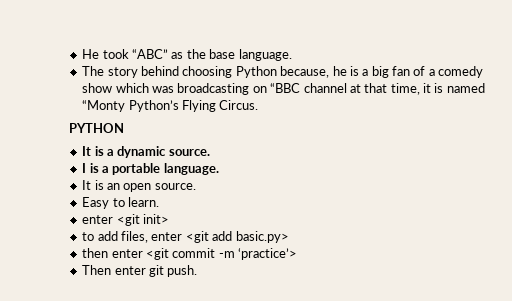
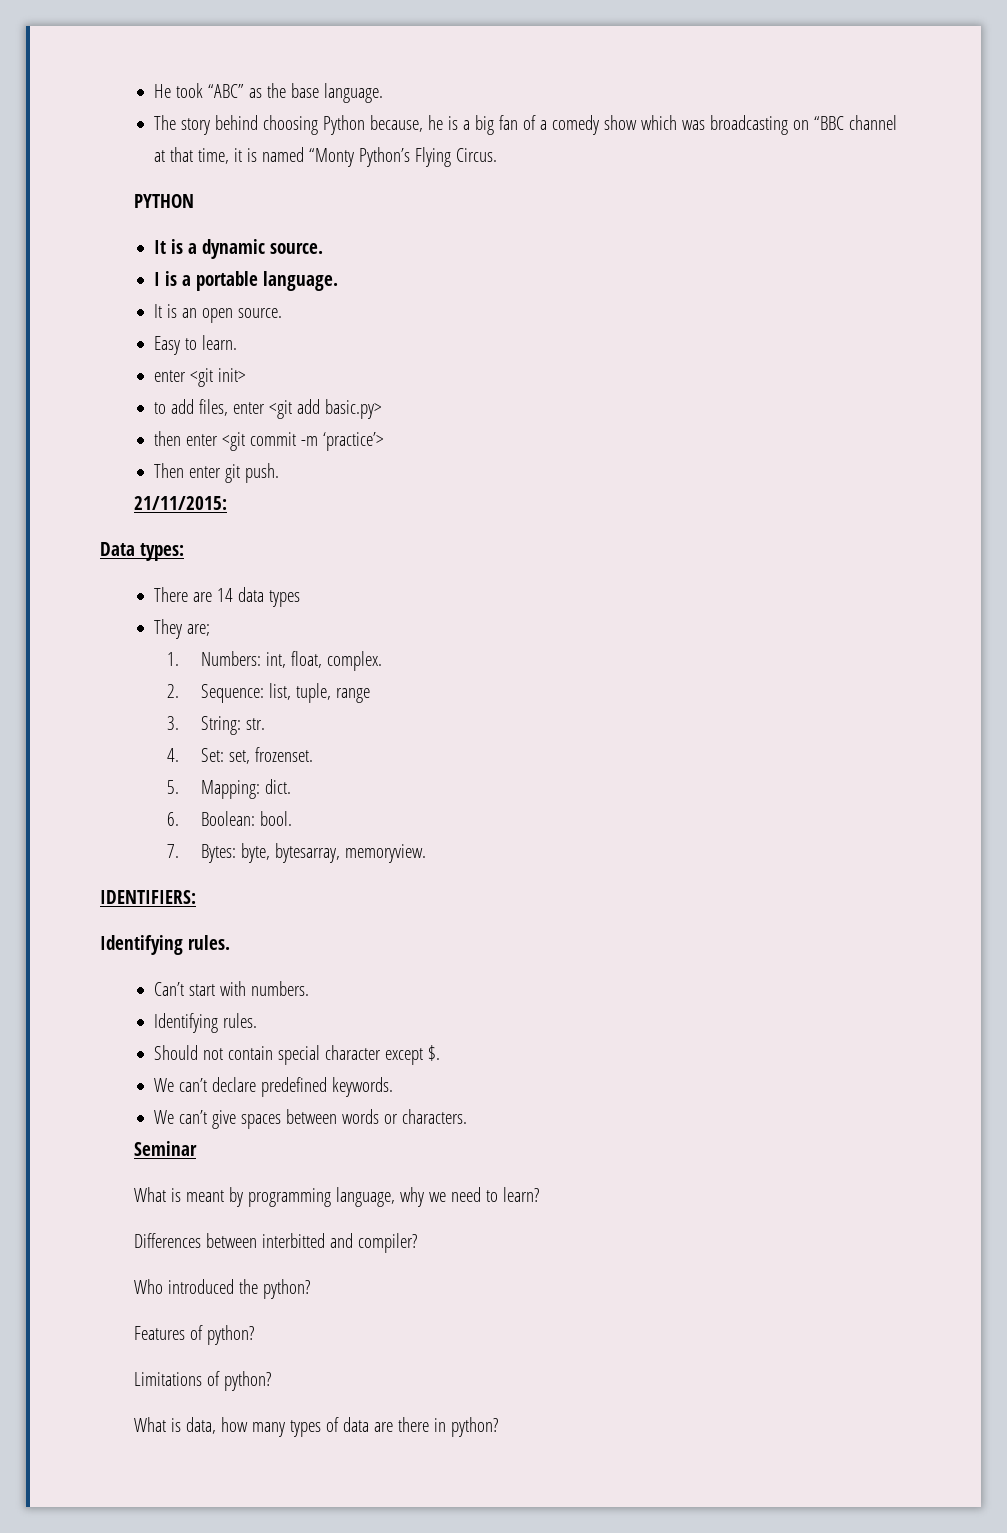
(198, 271) none -> [133,496,227,510] [100,542,184,561] [154,587,301,607] [154,619,211,639] [167,651,383,671] [167,683,371,703] [167,716,266,735] [167,747,314,764] [167,779,292,799] [167,811,293,826] [167,843,427,863] [100,890,196,904] [100,935,230,955] [154,981,310,996] [154,1013,258,1033] [154,1045,441,1065] [154,1077,394,1097] [154,1109,468,1129] [133,1141,197,1156] [133,1187,539,1207] [133,1233,417,1253] [133,1279,310,1299] [133,1325,254,1345] [133,1371,271,1391] [133,1417,498,1437] // 21/11/2015: // Data types: // There are 14 data types // They are; // 1. Numbers: int, float, complex. // 2. Sequence: list, tuple, range // 3. String: str. // 4. Set: set, frozenset. // 5. Mapping: dict. // 6. Boolean: bool. // 7. Bytes: byte, bytesarray, memoryview. // IDENTIFIERS: // Identifying rules. // Can’t start with numbers. // Identifying rules. // Should not contain special character except $. // We can’t declare predefined keywords. // We can’t give spaces between words or characters. // Seminar // What is meant by programming language, why we need to learn? // Differences between interbitted and compiler? // Who introduced the python? // Features of python? // Limitations of python? // What is data, how many types of data are there in python?

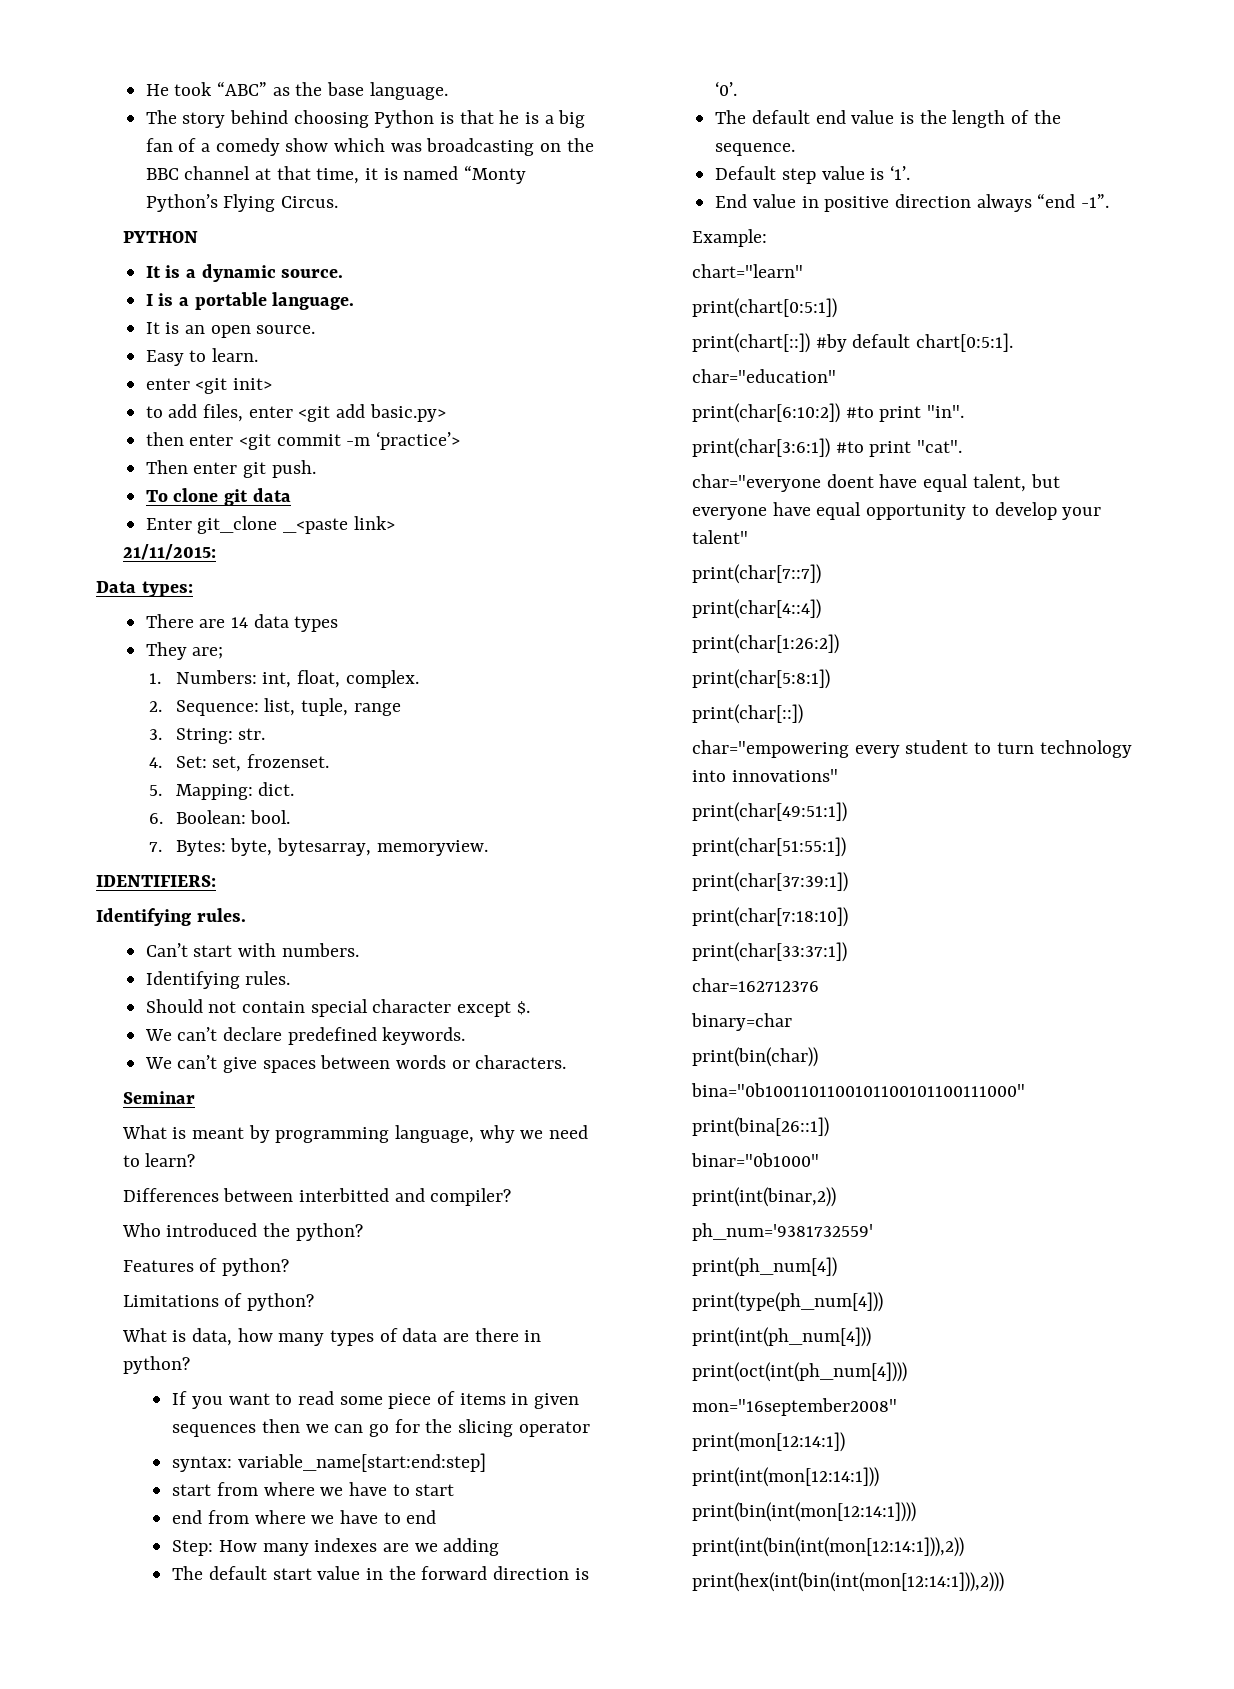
[370,115,424,132] because, -> [440,110,494,124] is that
[813,116,844,130] “BBC -> [566,138,594,152] [145,168,179,180] the BBC
(280, 473) none -> [145,488,291,506] [145,516,395,534] // To clone git data // Enter git_clone _<paste link>
(498, 1427) none -> [172,1391,579,1409] [172,1419,590,1437] [172,1453,486,1472] [172,1482,455,1496] [172,1510,437,1524] [172,1538,500,1556] [172,1566,589,1580] [715,81,738,96] [715,110,1061,128] [715,143,796,156] [715,165,910,184] [715,193,1109,212] [692,229,768,247] [692,264,804,278] [692,298,838,318] [692,333,1014,353] [692,369,837,383] [692,403,965,423] [692,438,963,458] [692,474,1060,492] [692,502,1102,520] [692,530,749,544] [692,564,822,584] [692,599,822,619] [692,634,840,654] [692,669,831,689] [692,704,804,724] [692,740,1132,758] [692,769,838,782] [692,802,848,822] [692,837,847,857] [692,872,849,892] [692,907,849,927] [692,942,848,962] [692,978,820,992] [691,1013,793,1031] [692,1047,819,1067] [691,1083,1026,1097] [692,1117,830,1137] [691,1153,820,1167] [692,1187,837,1207] [692,1223,874,1241] [692,1257,838,1277] [692,1292,884,1312] [692,1327,872,1347] [692,1362,908,1382] [692,1398,898,1416] [692,1432,846,1452] [692,1467,880,1487] [692,1502,917,1522] [692,1537,965,1557] [692,1572,1005,1592] // If you want to read some piece of items in given sequences then we can go for the slicing operator // syntax: variable_name[start:end:step] // start from where we have to start // end from where we have to end // Step: How many indexes are we adding // The default start value in the forward direction is ‘0’. // The default end value is the length of the sequence. // Default step value is ‘1’. // End value in positive direction always “end -1”. // Example: // chart="learn" // print(chart[0:5:1]) // print(chart[::]) #by default chart[0:5:1]. // char="education" // print(char[6:10:2]) #to print "in". // print(char[3:6:1]) #to print "cat". // char="everyone doent have equal talent, but everyone have equal opportunity to develop your talent" // print(char[7::7]) // print(char[4::4]) // print(char[1:26:2]) // print(char[5:8:1]) // print(char[::]) // char="empowering every student to turn technology into innovations" // print(char[49:51:1]) // print(char[51:55:1]) // print(char[37:39:1]) // print(char[7:18:10]) // print(char[33:37:1]) // char=162712376 // binary=char // print(bin(char)) // bina="0b1001101100101100101100111000" // print(bina[26::1]) // binar="0b1000" // print(int(binar,2)) // ph_num='9381732559' // print(ph_num[4]) // print(type(ph_num[4])) // print(int(ph_num[4])) // print(oct(int(ph_num[4]))) // mon="16september2008" // print(mon[12:14:1]) // print(int(mon[12:14:1])) // print(bin(int(mon[12:14:1]))) // print(int(bin(int(mon[12:14:1])),2)) // print(hex(int(bin(int(mon[12:14:1])),2)))

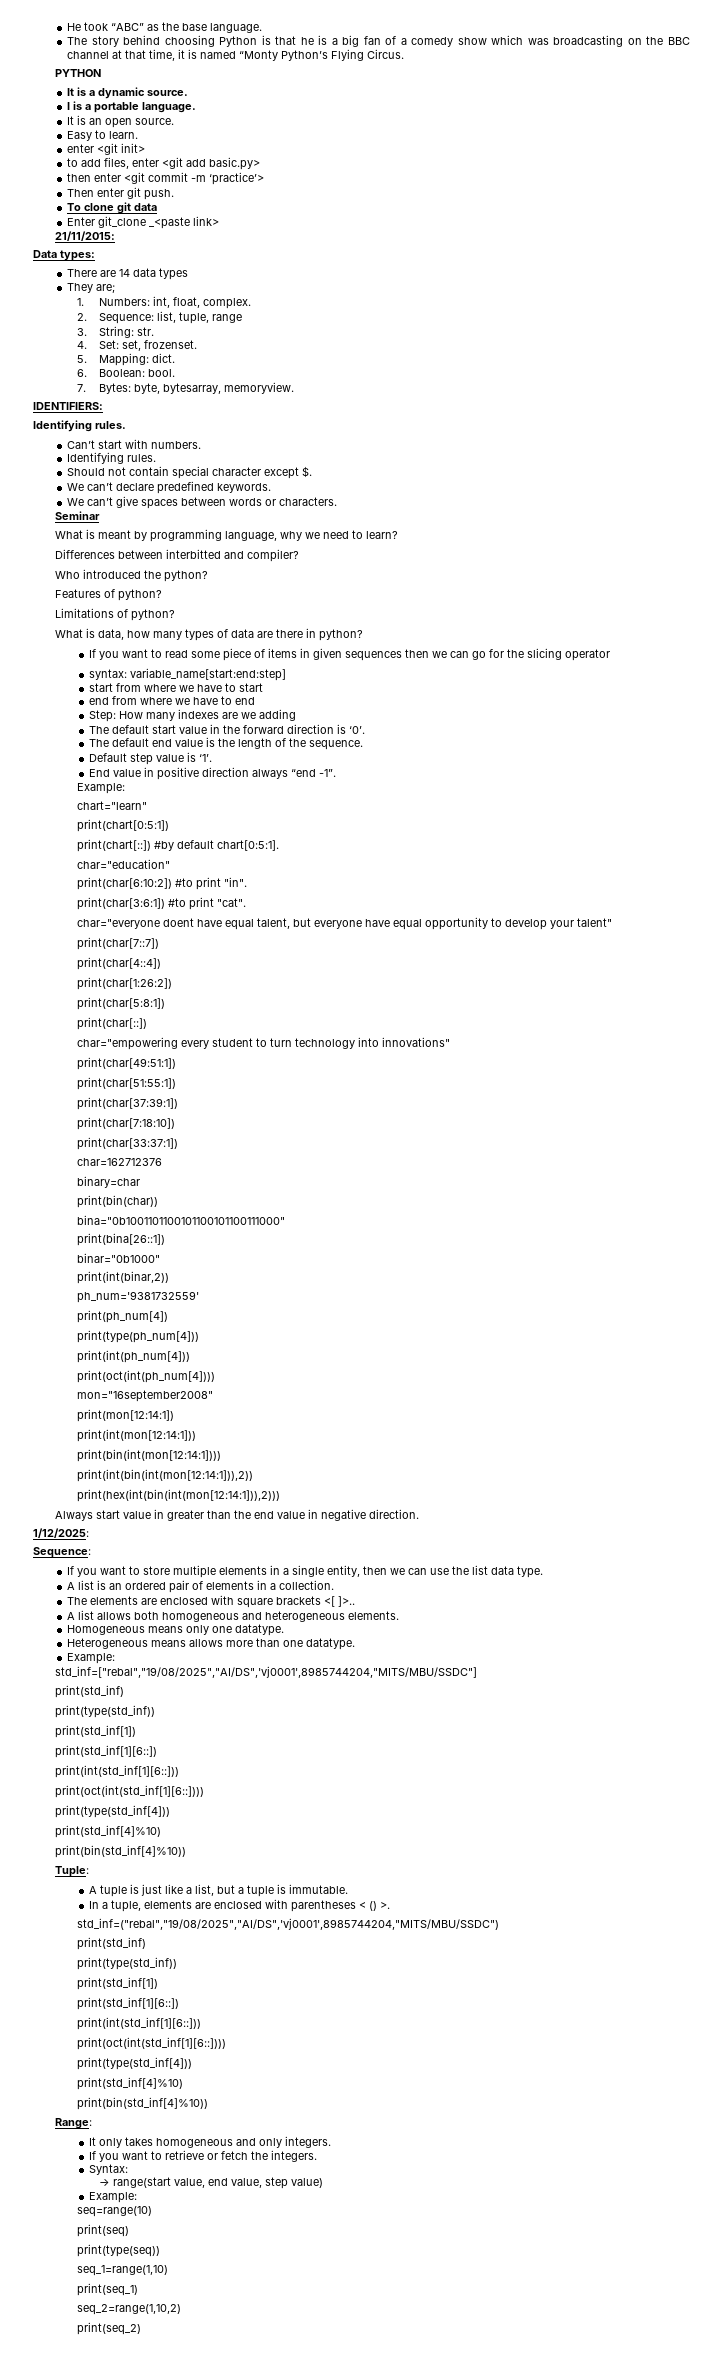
(1005, 1582) none -> [54,1509,419,1521] [33,1528,89,1538] [33,1547,91,1558] [66,1565,543,1578] [66,1580,334,1593] [66,1595,355,1608] [66,1610,399,1622] [66,1624,284,1636] [66,1638,355,1650] [66,1653,115,1664] [54,1666,477,1678] [54,1685,124,1698] [54,1705,155,1718] [54,1725,136,1738] [54,1745,157,1758] [54,1765,179,1778] [54,1785,204,1798] [54,1805,170,1818] [54,1825,161,1838] [54,1845,186,1858] [54,1866,89,1877] [88,1884,348,1897] [88,1899,390,1912] [76,1918,499,1930] [76,1937,146,1950] [76,1957,177,1970] [76,1977,158,1990] [76,1997,179,2010] [76,2017,201,2030] [76,2037,226,2050] [76,2057,192,2070] [76,2077,183,2090] [76,2097,208,2110] [54,2118,92,2129] [88,2136,331,2148] [88,2150,317,2162] [88,2164,128,2175] [98,2177,323,2189] [88,2192,137,2203] [76,2206,152,2217] [76,2224,129,2237] [76,2244,160,2257] [76,2265,168,2276] [76,2283,138,2296] [76,2304,181,2315] [76,2322,141,2335] // Always start value in greater than the end value in negative direction. // 1/12/2025: // Sequence: // If you want to store multiple elements in a single entity, then we can use the list data type. // A list is an ordered pair of elements in a collection. // The elements are enclosed with square brackets <[ ]>.. // A list allows both homogeneous and heterogeneous elements. // Homogeneous means only one datatype. // Heterogeneous means allows more than one datatype. // Example: // std_inf=["rebal","19/08/2025","AI/DS",'vj0001',8985744204,"MITS/MBU/SSDC"] // print(std_inf) // print(type(std_inf)) // print(std_inf[1]) // print(std_inf[1][6::]) // print(int(std_inf[1][6::])) // print(oct(int(std_inf[1][6::]))) // print(type(std_inf[4])) // print(std_inf[4]%10) // print(bin(std_inf[4]%10)) // Tuple: // A tuple is just like a list, but a tuple is immutable. // In a tuple, elements are enclosed with parentheses < () >. // std_inf=("rebal","19/08/2025","AI/DS",'vj0001',8985744204,"MITS/MBU/SSDC") // print(std_inf) // print(type(std_inf)) // print(std_inf[1]) // print(std_inf[1][6::]) // print(int(std_inf[1][6::])) // print(oct(int(std_inf[1][6::]))) // print(type(std_inf[4])) // print(std_inf[4]%10) // print(bin(std_inf[4]%10)) // Range: // It only takes homogeneous and only integers. // If you want to retrieve or fetch the integers. // Syntax: // → range(start value, end value, step value) // Example: // seq=range(10) // print(seq) // print(type(seq)) // seq_1=range(1,10) // print(seq_1) // seq_2=range(1,10,2) // print(seq_2)

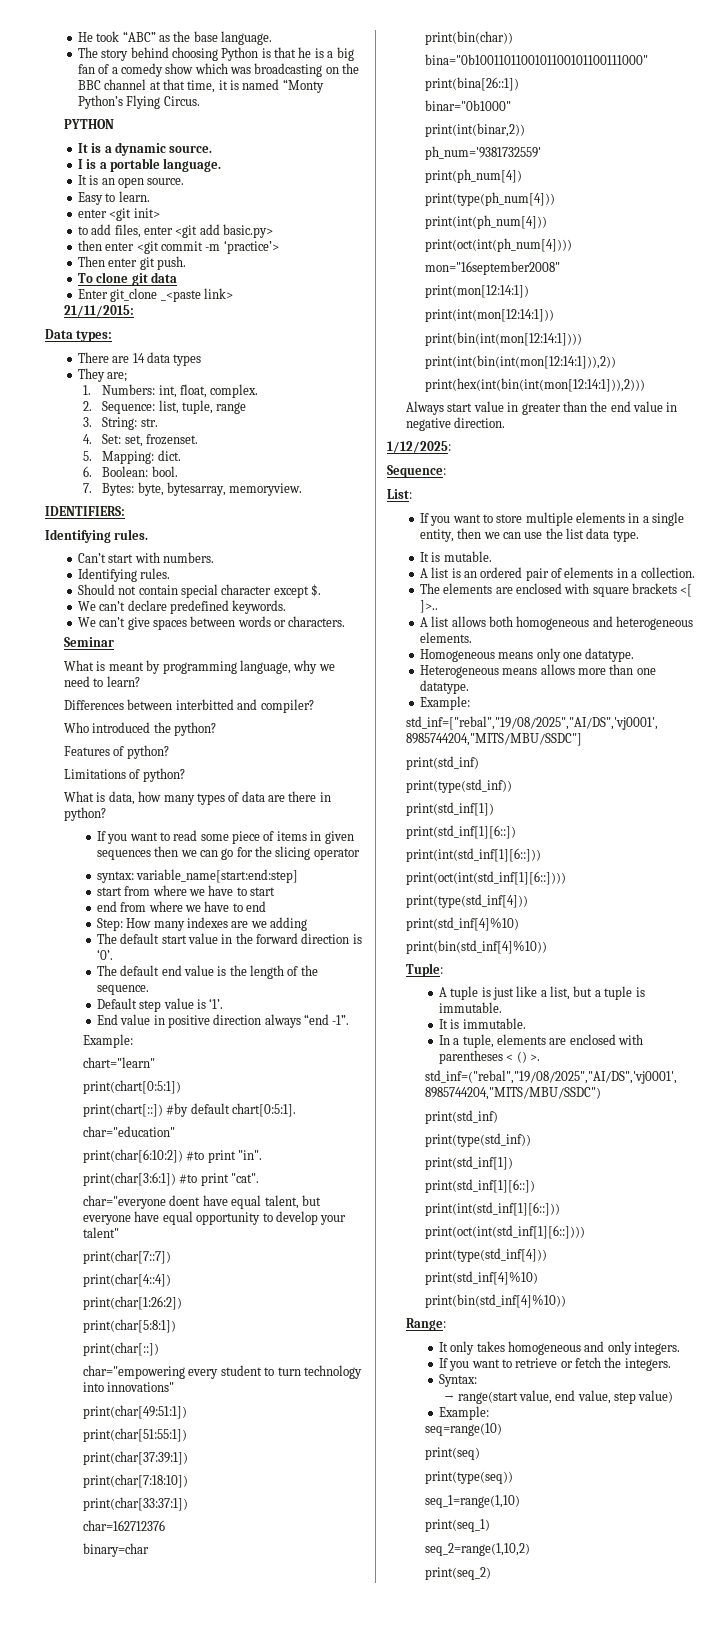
(91, 1552) none -> [387,489,412,499] // List:
(543, 1572) none -> [419,551,492,562] // It is mutable.
(348, 1889) none -> [438,1018,526,1029] // It is immutable.

